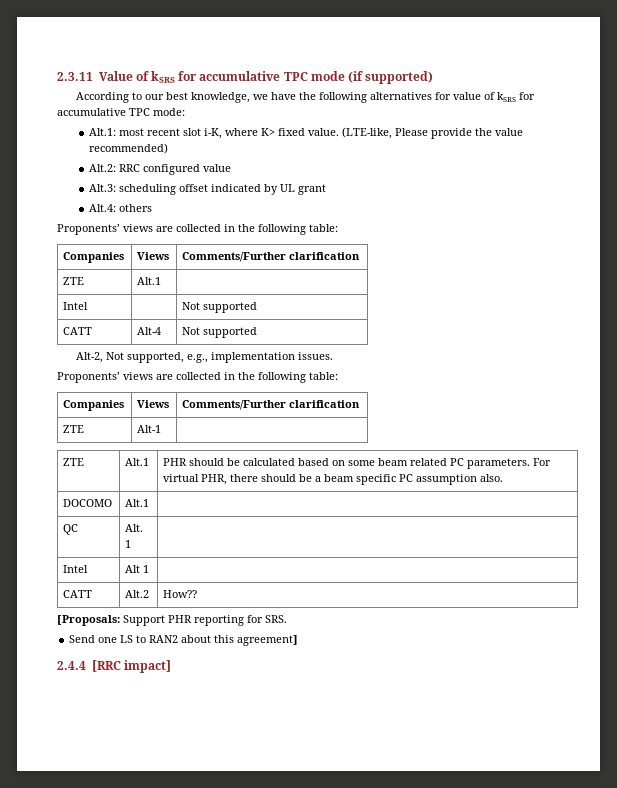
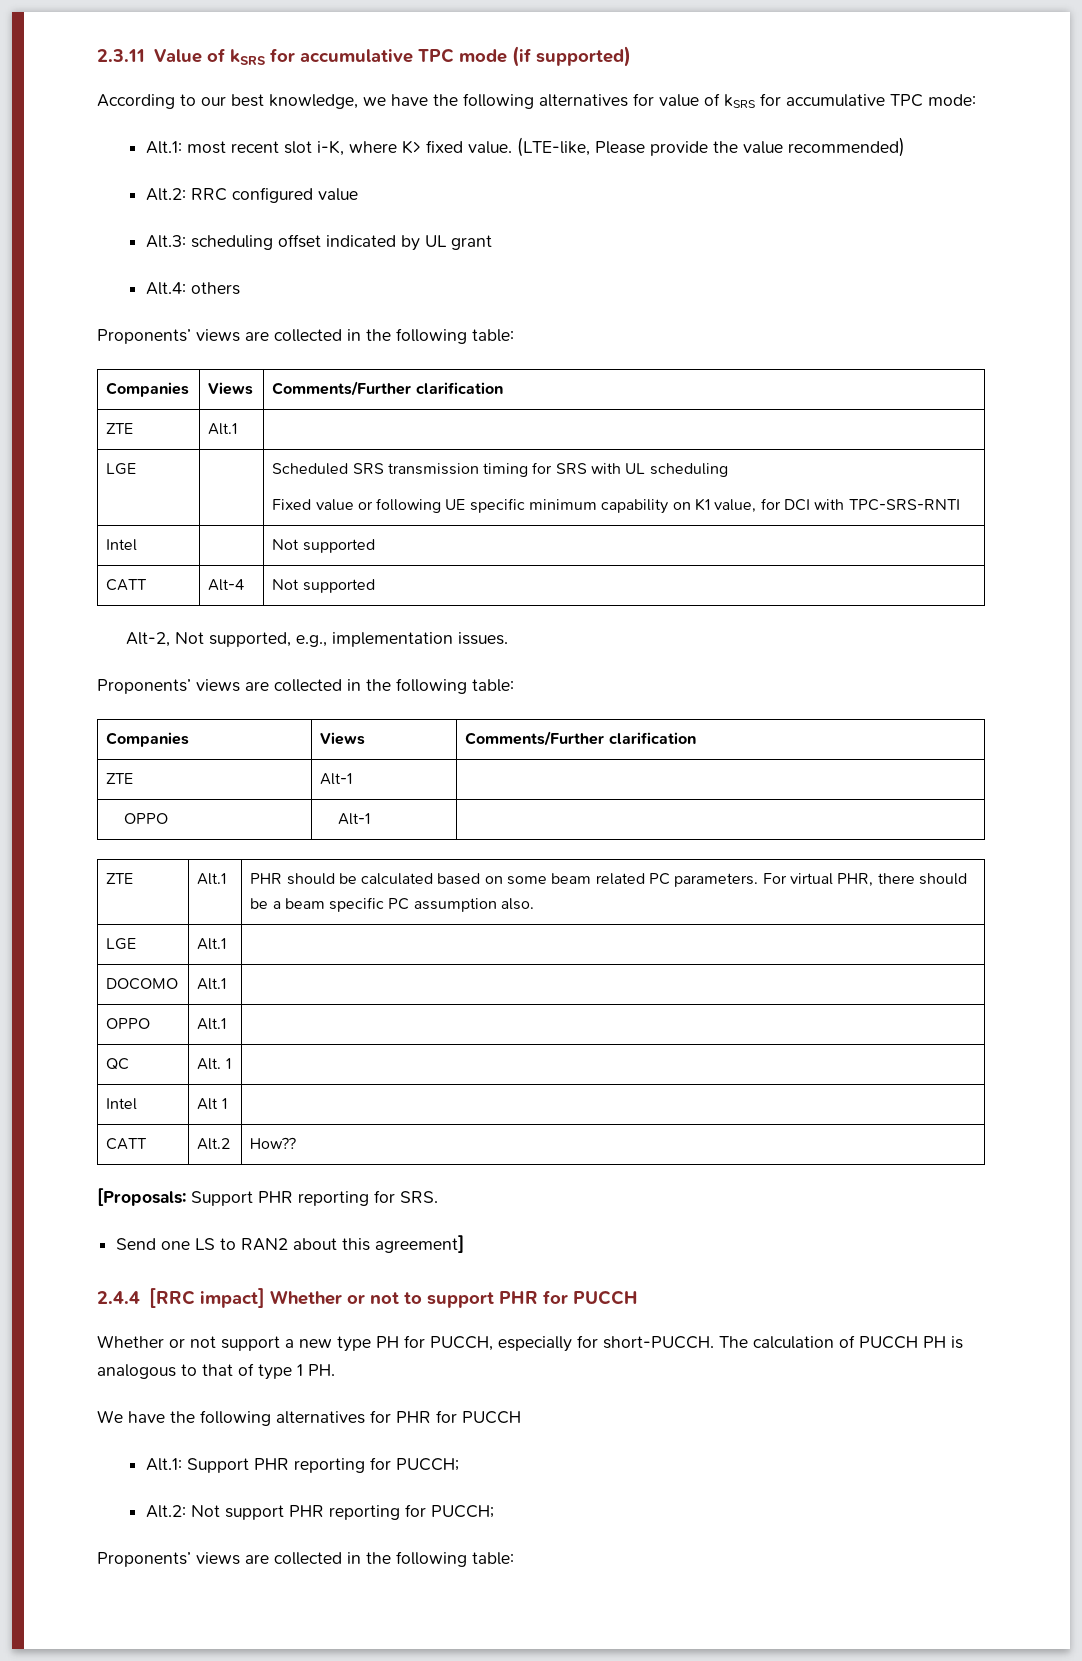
(162, 281) none -> [106,463,137,475] [272,462,728,477] [272,498,960,514] // LGE | | Scheduled SRS transmission timing for SRS with UL scheduling // Fixed value or following UE specific minimum capability on K1 value, for DCI with TPC-SRS-RNTI
(162, 429) none -> [123,813,168,824] [337,813,370,825] // OPPO | Alt-1 |
(504, 478) none -> [106,938,137,950] [197,938,227,950] // LGE | Alt.1 |
(150, 503) none -> [106,1018,151,1029] [197,1018,227,1030] // OPPO | Alt.1 |
(171, 666) none -> [269,1290,638,1308] [97,1335,963,1352] [97,1363,335,1380] [97,1410,521,1426] [145,1457,459,1473] [145,1504,494,1520] [97,1551,514,1567] Whether or not to support PHR for PUCCH // Whether or not support a new type PH for PUCCH, especially for short-PUCCH. The calculation of PUCCH PH is analogous to that of type 1 PH. // We have the following alternatives for PHR for PUCCH // Alt.1: Support PHR reporting for PUCCH; // Alt.2: Not support PHR reporting for PUCCH; // Proponents’ views are collected in the following table:

